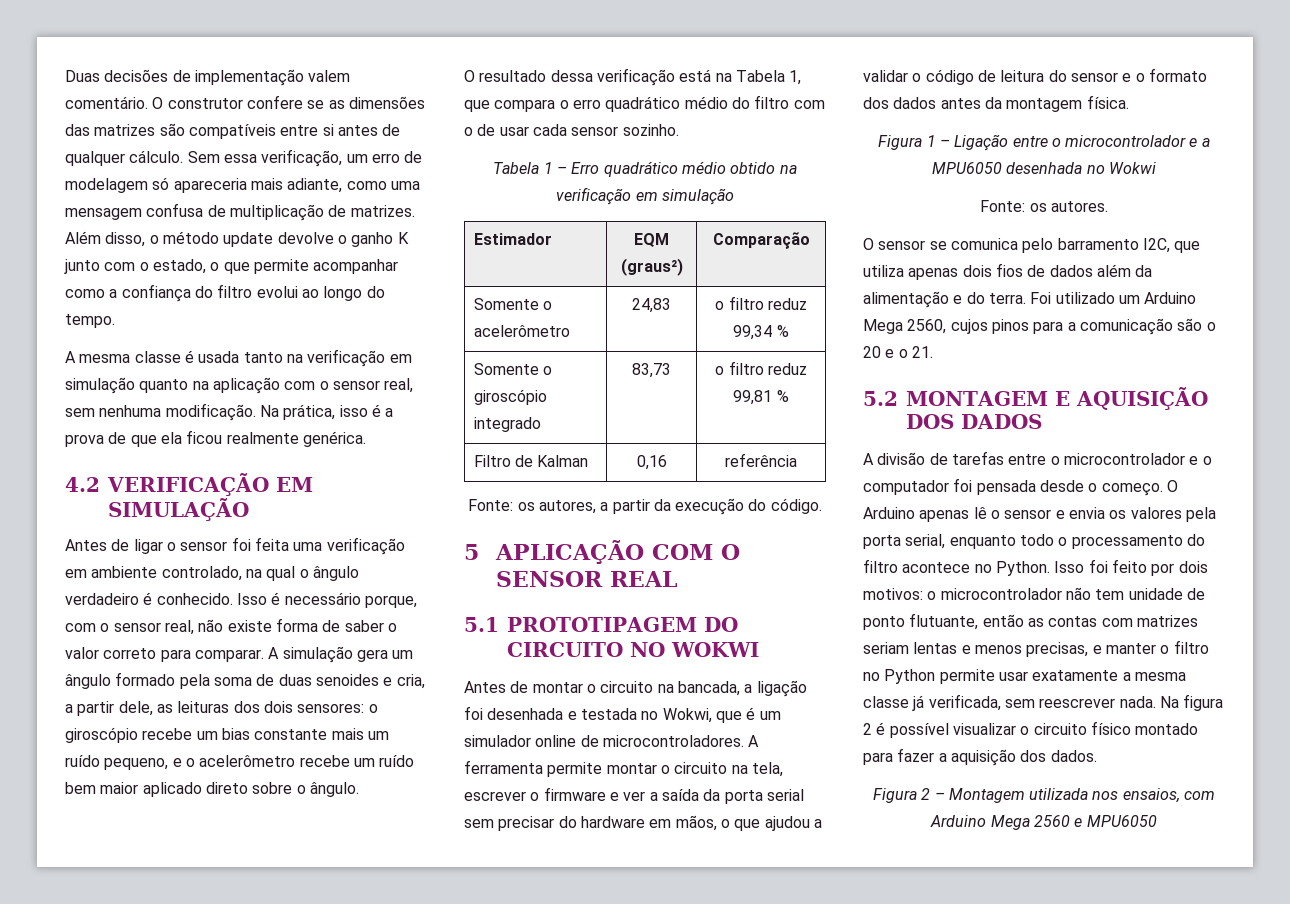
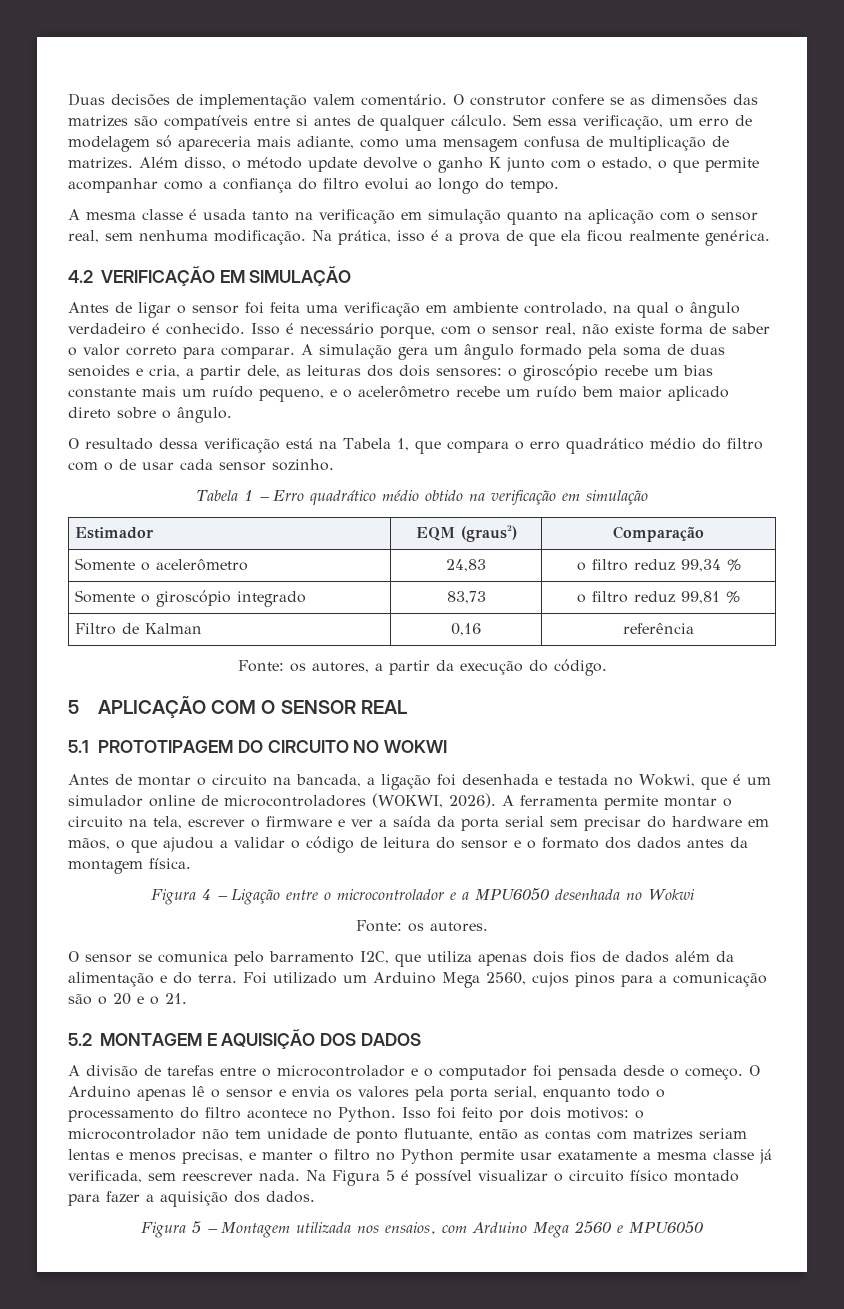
[602,735,744,747] microcontroladores. -> [224,793,496,808] microcontroladores (WOKWI, 2026).
[926,135,936,147] 1 -> [201,889,211,900] 4
[1183,694,1224,711] [863,723,872,735] figura 2 -> [332,1170,395,1186] Figura 5
[921,788,931,800] 2 -> [192,1221,202,1234] 5

